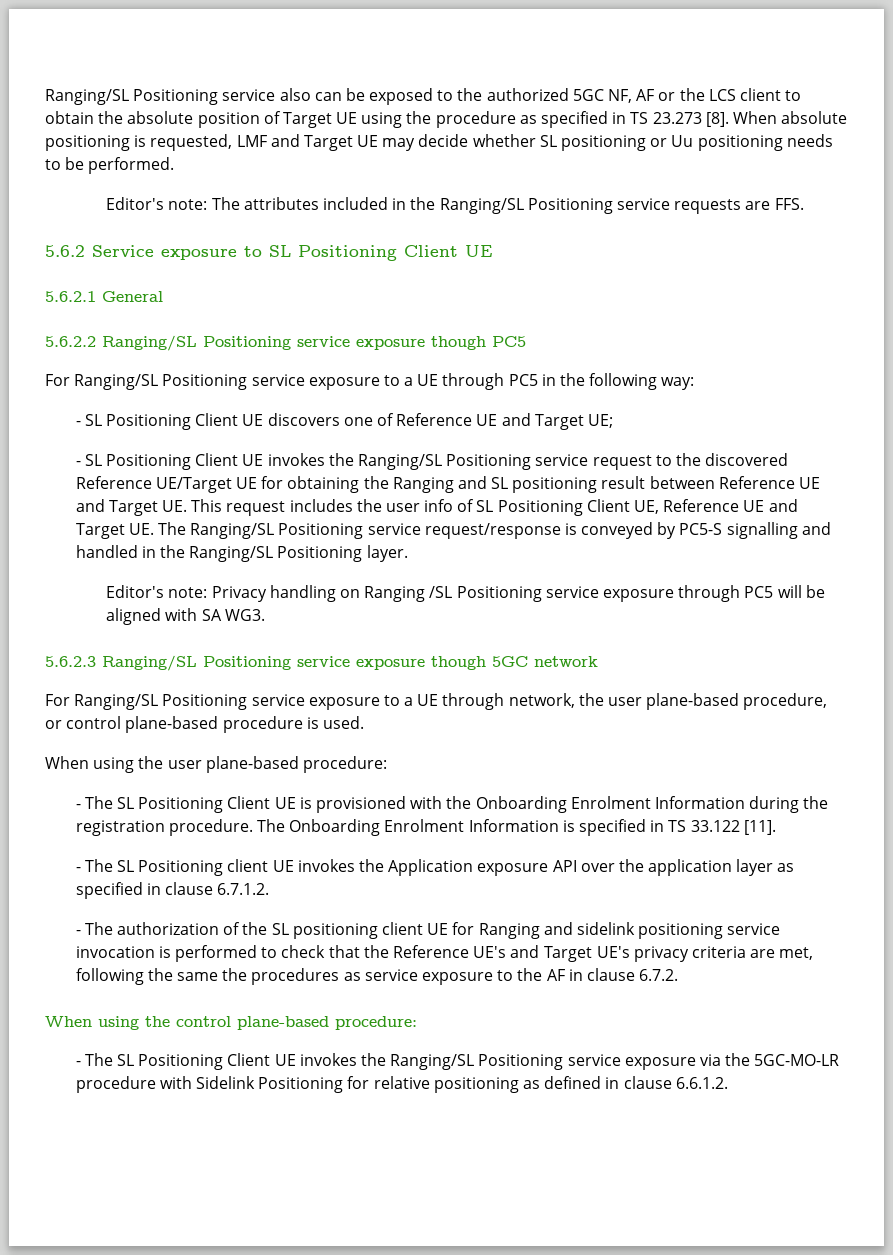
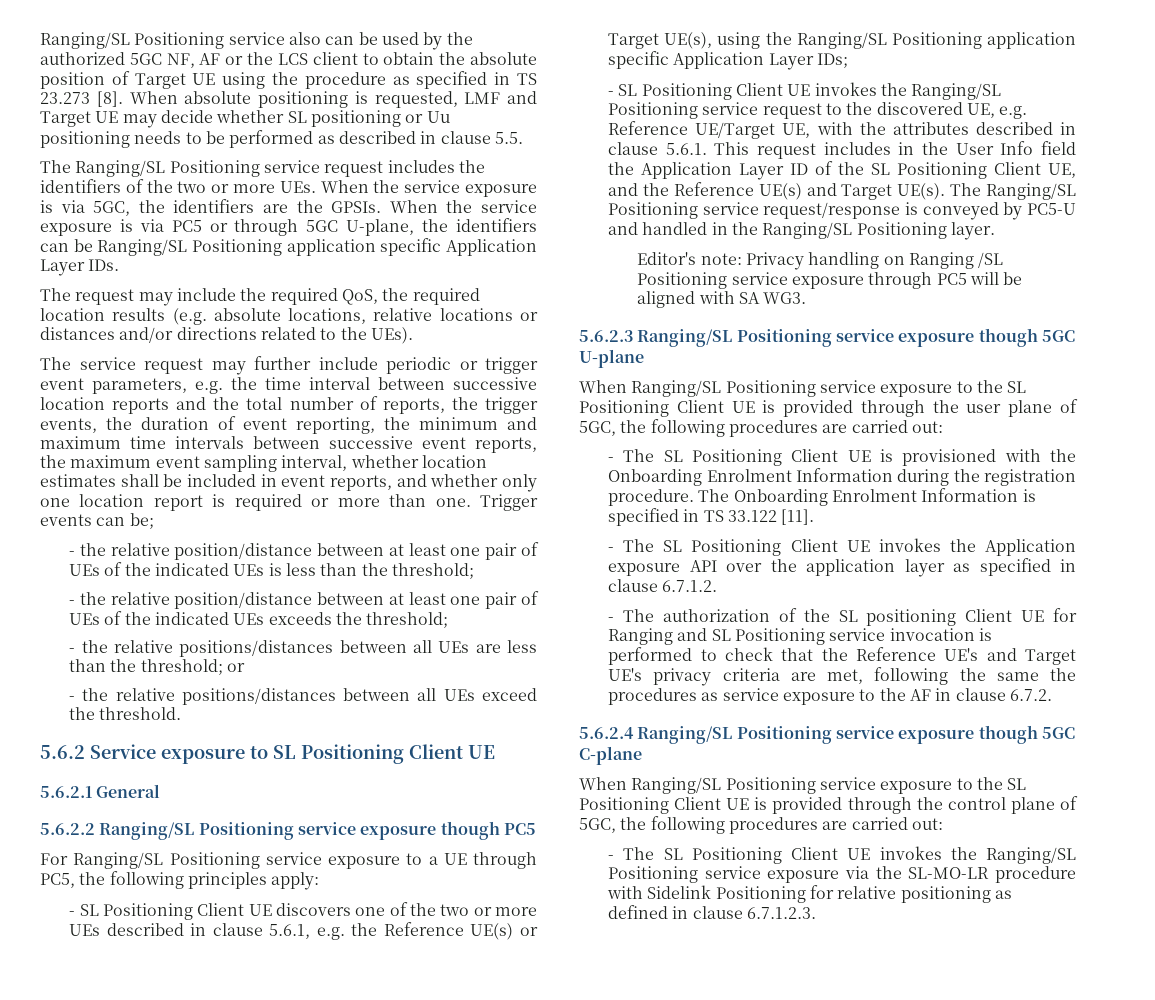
[369,88,454,105] exposed to -> [381,32,443,50] used by
[88,157,175,174] [106,197,804,214] performed. // Editor's note: The attributes included in the Ranging/SL Positioning service requests are FFS. -> [229,130,523,148] [40,160,485,177] [40,179,538,197] [40,199,538,216] [40,218,538,236] [40,238,538,256] [40,259,120,276] [40,288,480,306] [40,308,538,325] [40,327,413,344] [40,356,538,375] [40,377,537,394] [40,396,538,414] [40,416,537,434] [40,436,537,453] [40,455,487,472] [40,474,537,492] [40,494,539,511] [40,513,154,529] [69,542,539,560] [69,562,475,579] [69,591,539,609] [69,611,449,628] [69,640,537,657] [69,659,246,675] [69,688,537,705] [69,707,182,720] performed as described in clause 5.5. // The Ranging/SL Positioning service request includes the identifiers of the two or more UEs. When the service exposure is via 5GC, the identifiers are the GPSIs. When the service exposure is via PC5 or through 5GC U-plane, the identifiers can be Ranging/SL Positioning application specific Application Layer IDs. // The request may include the required QoS, the required location results (e.g. absolute locations, relative locations or distances and/or directions related to the UEs). // The service request may further include periodic or trigger event parameters, e.g. the time interval between successive location reports and the total number of reports, the trigger events, the duration of event reporting, the minimum and maximum time intervals between successive event reports, the maximum event sampling interval, whether location estimates shall be included in event reports, and whether only one location report is required or more than one. Trigger events can be; // - the relative position/distance between at least one pair of UEs of the indicated UEs is less than the threshold; // - the relative position/distance between at least one pair of UEs of the indicated UEs exceeds the threshold; // - the relative positions/distances between all UEs are less than the threshold; or // - the relative positions/distances between all UEs exceed the threshold.
[508,373,695,390] PC5 in the following way: -> [40,871,320,890] PC5, the following principles apply:
[396,413,613,430] Reference UE and Target UE; -> [409,903,538,916] [69,922,538,940] [608,32,1076,49] [608,51,849,70] the two or more UEs described in clause 5.6.1, e.g. the Reference UE(s) or Target UE(s), using the Ranging/SL Positioning application specific Application Layer IDs;
[75,476,821,493] [75,499,798,516] [75,523,154,539] Reference UE/Target UE for obtaining the Ranging and SL positioning result between Reference UE and Target UE. This request includes the user info of SL Positioning Client UE, Reference UE and Target UE. -> [967,103,1028,119] [608,121,1076,139] [608,141,1076,159] [608,161,1076,180] [608,182,946,200] UE, e.g. Reference UE/Target UE, with the attributes described in clause 5.6.1. This request includes in the User Info field the Application Layer ID of the SL Positioning Client UE, and the Reference UE(s) and Target UE(s).
[679,522,798,539] PC5-S signalling -> [1027,203,1076,215] PC5-U
[534,656,598,667] [45,693,828,710] [45,716,364,733] [45,756,387,773] network // For Ranging/SL Positioning service exposure to a UE through network, the user plane-based procedure, or control plane-based procedure is used. // When using the user plane-based procedure: -> [579,349,644,368] [579,380,1027,397] [579,399,1078,417] [579,419,943,437] U-plane // When Ranging/SL Positioning service exposure to the SL Positioning Client UE is provided through the user plane of 5GC, the following procedures are carried out:
[227,859,269,872] client -> [790,539,838,552] Client
[381,922,423,935] client -> [965,609,1013,622] Client
[576,922,724,939] sidelink positioning -> [711,628,826,645] SL Positioning
[45,1016,417,1030] When using the control plane-based procedure: -> [579,725,1075,744] [579,746,642,765] [579,777,1027,794] [579,796,1078,814] [579,816,943,834] 5.6.2.4 Ranging/SL Positioning service exposure though 5GC C-plane // When Ranging/SL Positioning service exposure to the SL Positioning Client UE is provided through the control plane of 5GC, the following procedures are carried out:
[754,1054,840,1066] 5GC-MO-LR -> [908,867,990,879] SL-MO-LR
[675,1077,728,1089] 6.6.1.2. -> [747,907,817,919] 6.7.1.2.3.

